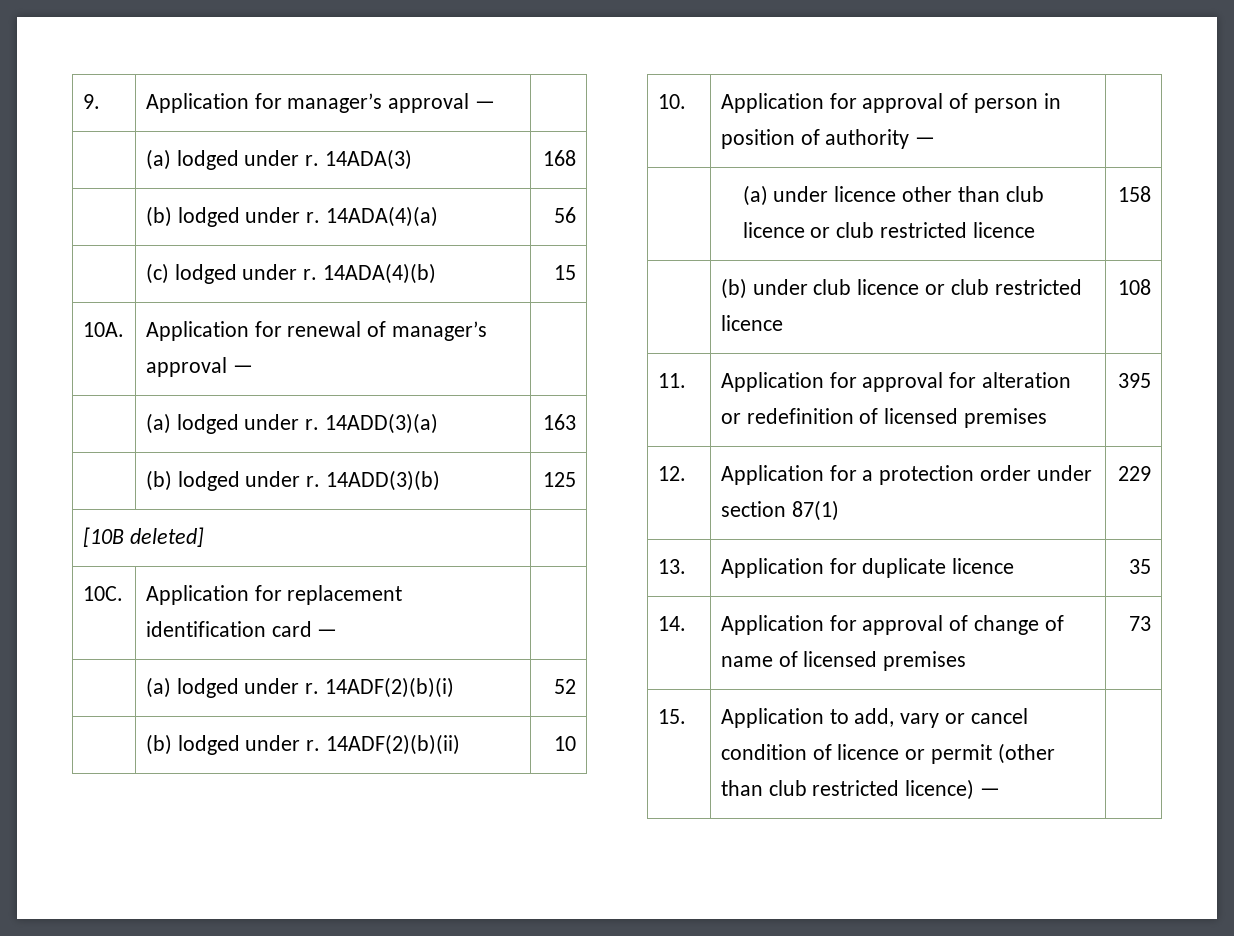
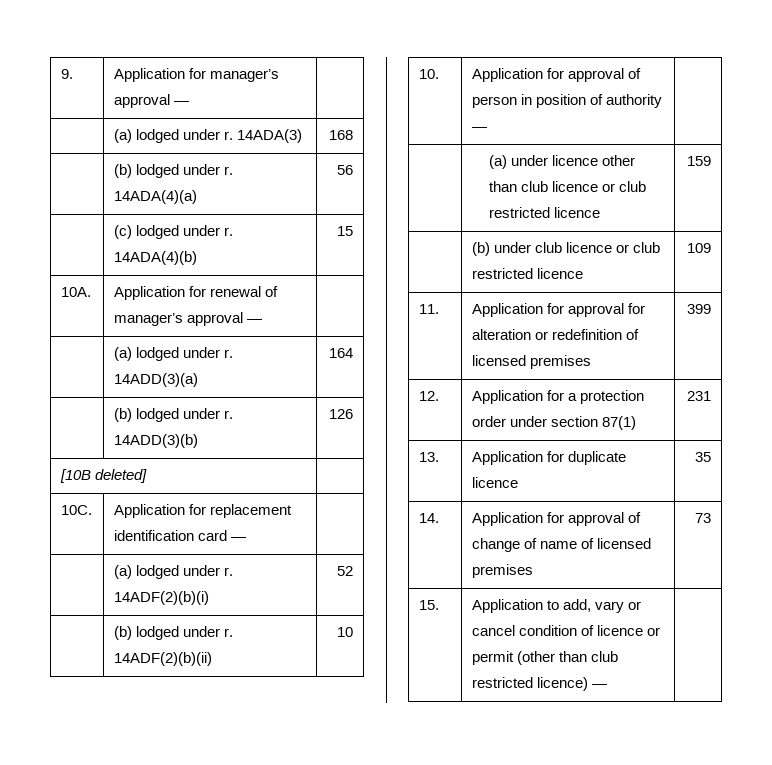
[543,414,577,430] 163 -> [329,348,354,358] 164
[543,472,577,487] 125 -> [329,409,354,419] 126
[1118,186,1152,202] 158 -> [687,156,712,166] 159
[1118,279,1152,295] 108 -> [687,243,712,253] 109
[1118,373,1152,388] 395 -> [687,304,712,314] 399
[1118,466,1152,481] 229 -> [687,391,712,401] 231

